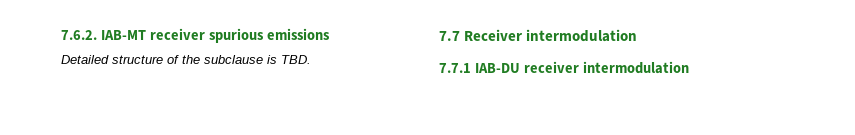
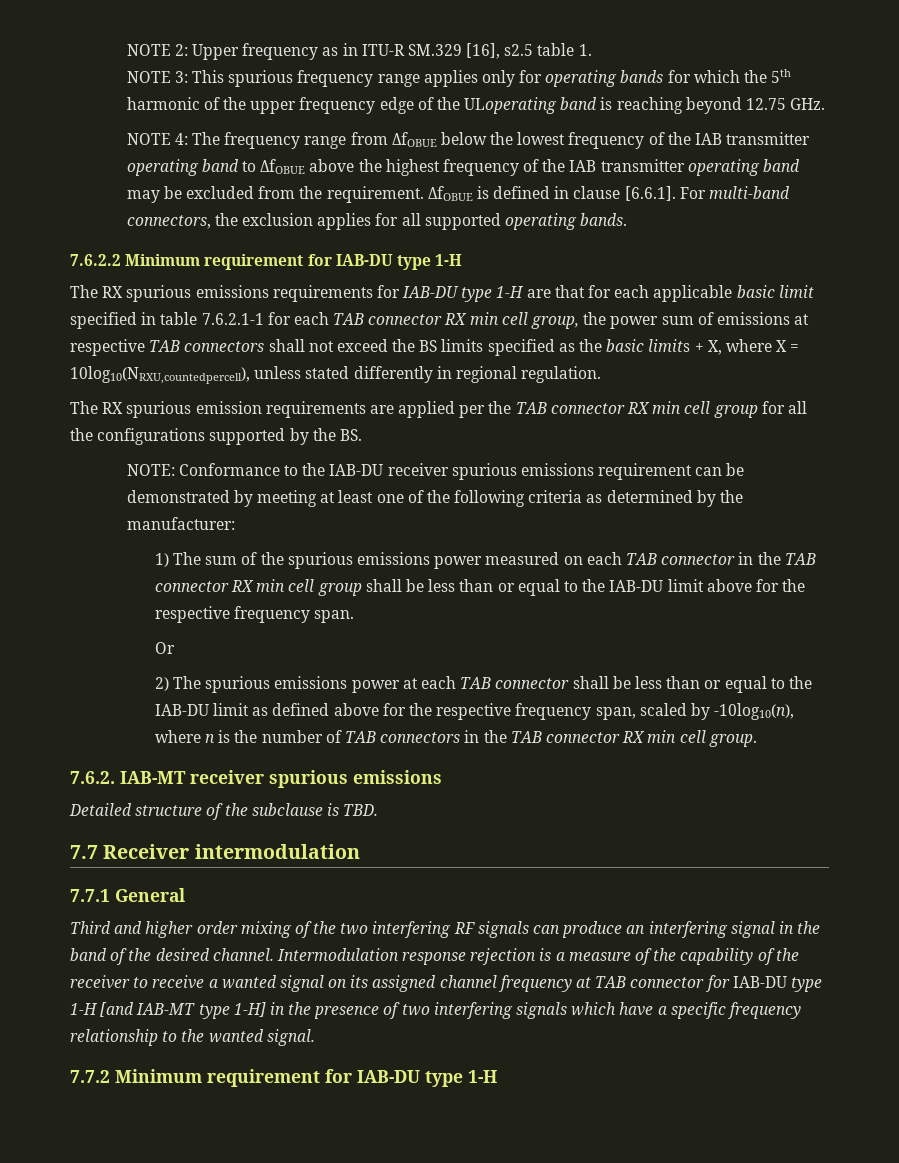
(61, 35) none -> [126,43,592,60] [126,69,792,87] [126,97,826,114] [126,132,811,149] [126,159,801,176] [126,186,791,203] [126,213,628,230] [70,254,463,270] [70,285,814,302] [70,312,810,329] [70,339,800,356] [70,366,602,384] [70,401,807,418] [70,428,362,445] [126,463,745,480] [126,490,744,507] [126,517,235,530] [154,552,816,569] [154,579,806,596] [154,606,355,623] [154,642,175,654] [154,676,812,693] [154,703,795,720] [154,730,757,747] NOTE 2: Upper frequency as in ITU-R SM.329 [16], s2.5 table 1. // NOTE 3: This spurious frequency range applies only for operating bands for which the 5th harmonic of the upper frequency edge of the ULoperating band is reaching beyond 12.75 GHz. // NOTE 4: The frequency range from ΔfOBUE below the lowest frequency of the IAB transmitter operating band to ΔfOBUE above the highest frequency of the IAB transmitter operating band may be excluded from the requirement. ΔfOBUE is defined in clause [6.6.1]. For multi-band connectors, the exclusion applies for all supported operating bands. // 7.6.2.2 Minimum requirement for IAB-DU type 1-H // The RX spurious emissions requirements for IAB-DU type 1-H are that for each applicable basic limit specified in table 7.6.2.1-1 for each TAB connector RX min cell group, the power sum of emissions at respective TAB connectors shall not exceed the BS limits specified as the basic limits + X, where X = 10log10(NRXU,countedpercell), unless stated differently in regional regulation. // The RX spurious emission requirements are applied per the TAB connector RX min cell group for all the configurations supported by the BS. // NOTE: Conformance to the IAB-DU receiver spurious emissions requirement can be demonstrated by meeting at least one of the following criteria as determined by the manufacturer: // 1) The sum of the spurious emissions power measured on each TAB connector in the TAB connector RX min cell group shall be less than or equal to the IAB-DU limit above for the respective frequency span. // Or // 2) The spurious emissions power at each TAB connector shall be less than or equal to the IAB-DU limit as defined above for the respective frequency span, scaled by -10log10(n), where n is the number of TAB connectors in the TAB connector RX min cell group. //
[474,61,689,74] IAB-DU receiver intermodulation -> [115,888,185,902] [70,921,821,938] [70,948,799,965] [70,975,822,992] [70,1002,801,1019] [70,1029,315,1046] [70,1069,497,1087] General // Third and higher order mixing of the two interfering RF signals can produce an interfering signal in the band of the desired channel. Intermodulation response rejection is a measure of the capability of the receiver to receive a wanted signal on its assigned channel frequency at TAB connector for IAB-DU type 1-H [and IAB-MT type 1-H] in the presence of two interfering signals which have a specific frequency relationship to the wanted signal. // 7.7.2 Minimum requirement for IAB-DU type 1-H

